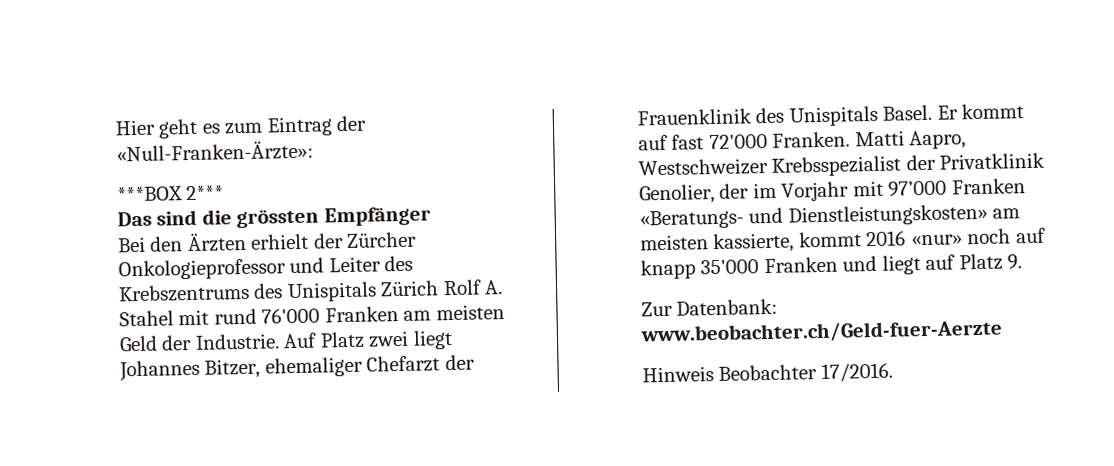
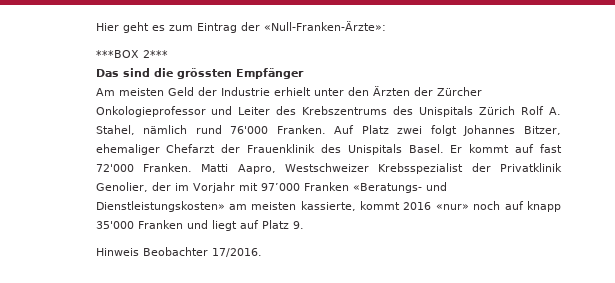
[117,236,146,253] Bei -> [95,87,344,96] Am meisten Geld der Industrie erhielt unter
[250,233,310,250] erhielt -> (410, 91) none
[118,304,505,327] [118,333,280,352] Stahel mit rund 76'000 Franken am meisten Geld der Industrie. -> [95,125,326,135] Stahel, nämlich rund 76'000 Franken.
[412,330,453,350] liegt -> [430,125,457,136] folgt
[640,298,779,317] [639,319,1003,345] // Zur Datenbank: www.beobachter.ch/Geld-fuer-Aerzte -> (304, 225) none

